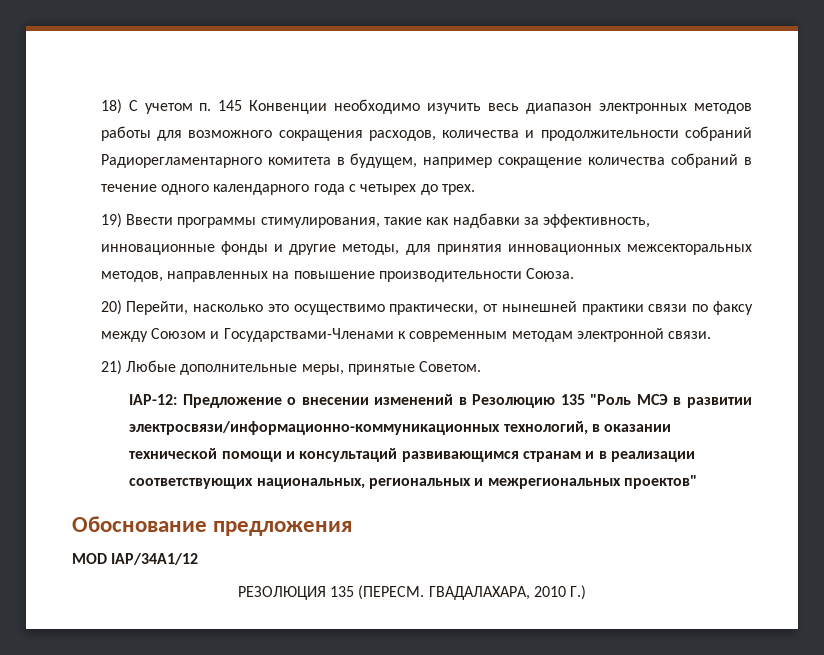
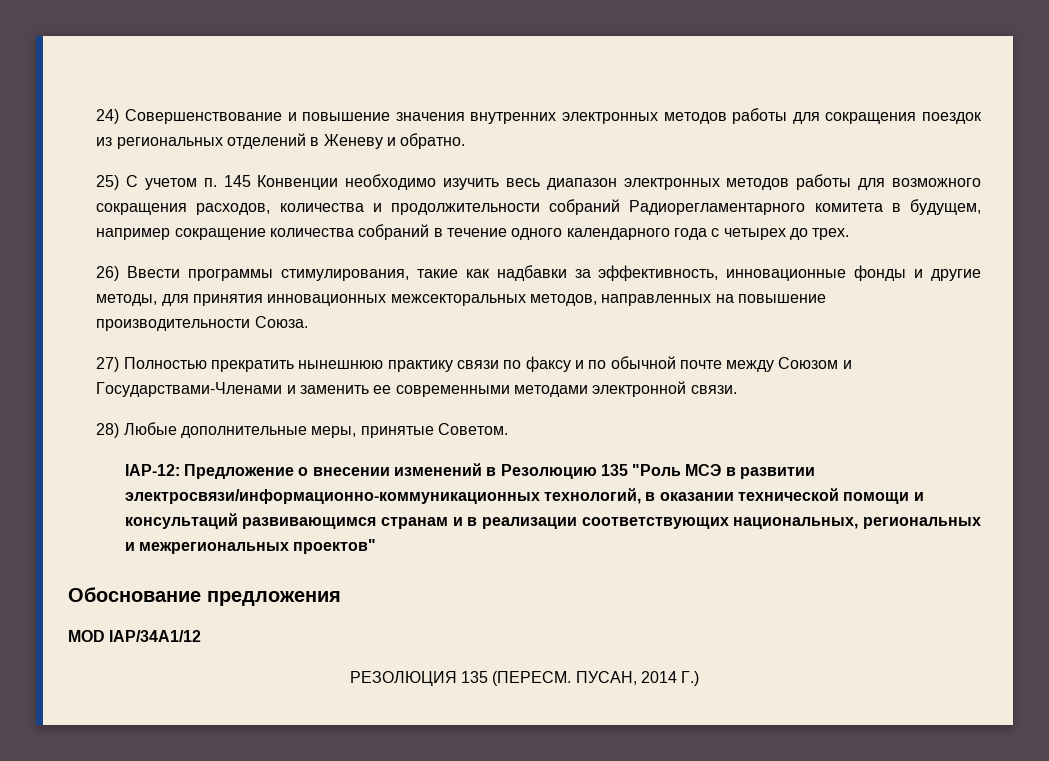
[100,99,122,114] 18) -> [96,108,982,124] [96,133,466,149] [96,175,120,190] 24) Совершенствование и повышение значения внутренних электронных методов работы для сокращения поездок из региональных отделений в Женеву и обратно. // 25)
[100,213,122,228] 19) -> [96,266,120,281] 26)
[100,300,754,315] [100,328,573,342] 20) Перейти, насколько это осуществимо практически, от нынешней практики связи по факсу между Союзом и Государствами-Членами к современным методам -> [96,356,852,372] [96,382,588,397] 27) Полностью прекратить нынешнюю практику связи по факсу и по обычной почте между Союзом и Государствами-Членами и заменить ее современными методами
[100,360,122,375] 21) -> [96,423,120,438] 28)
[428,586,566,600] ГВАДАЛАХАРА, 2010 -> [575,671,677,685] ПУСАН, 2014

